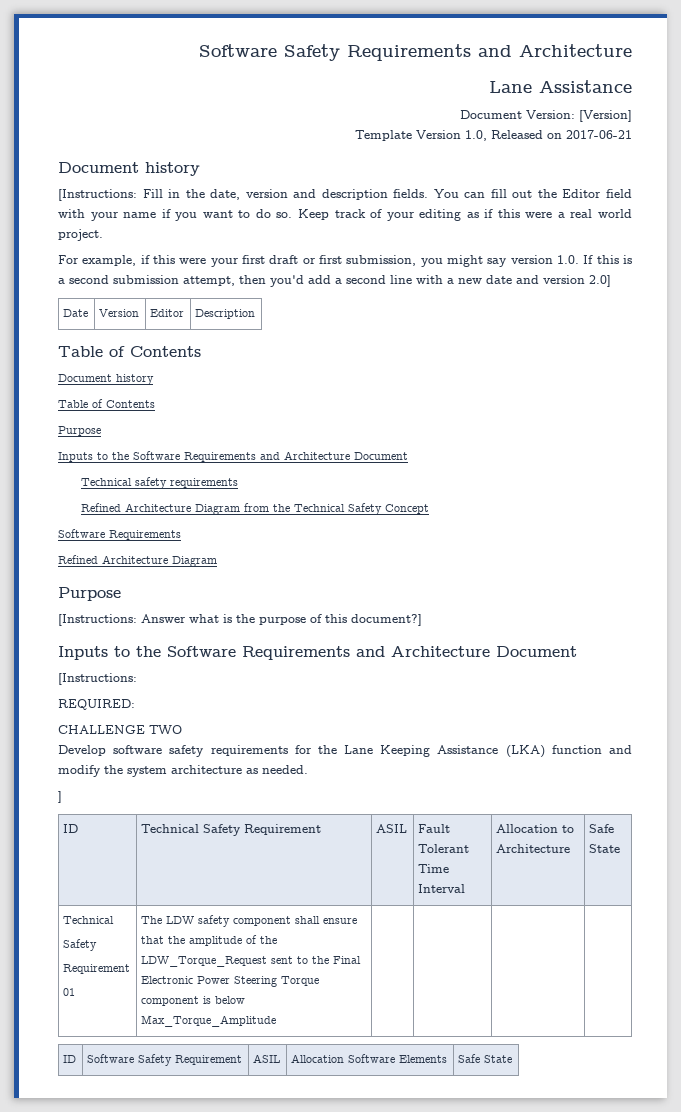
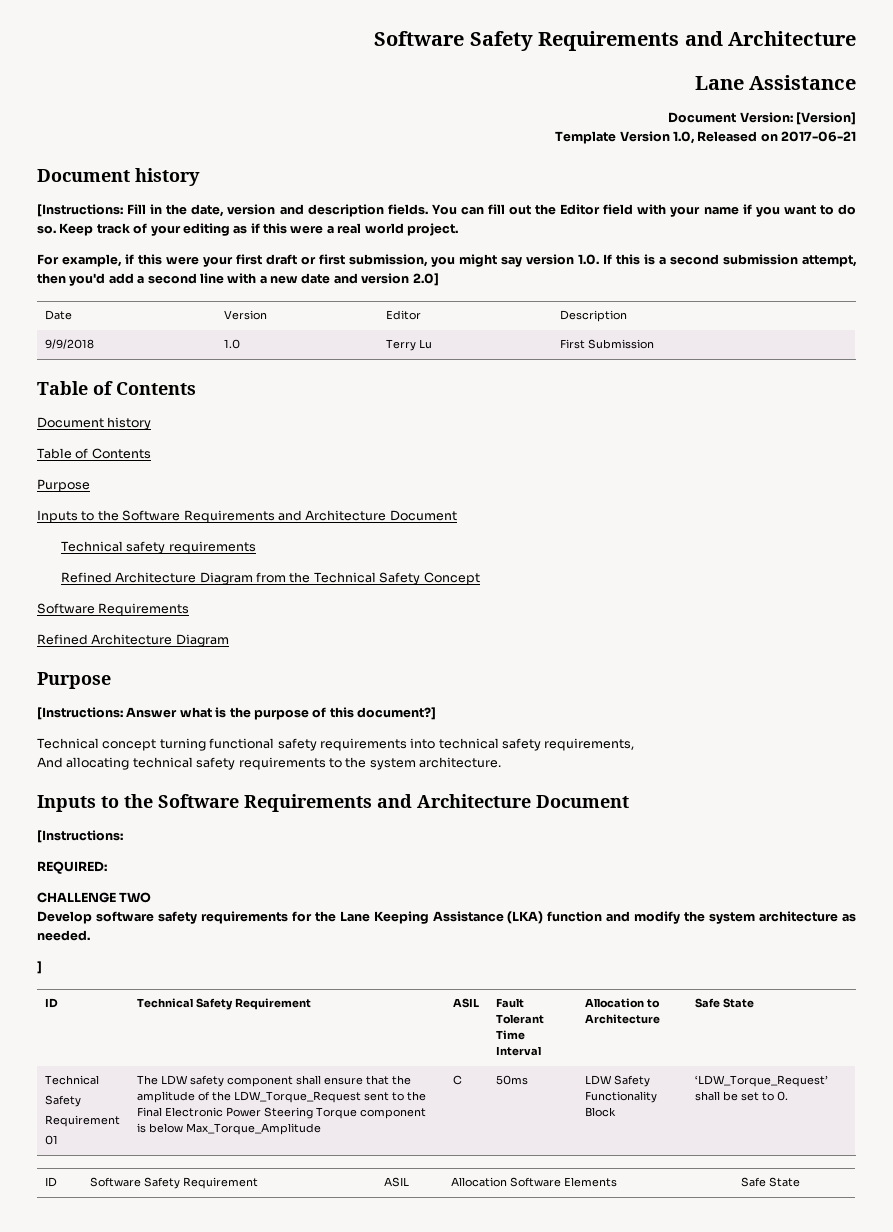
(256, 314) none -> [45,339,95,349] [224,339,241,349] [386,339,433,351] [560,339,655,349] // 9/9/2018 | 1.0 | Terry Lu | First Submission
(422, 620) none -> [37,738,635,751] [37,757,501,770] // Technical concept turning functional safety requirements into technical safety requirements, // And allocating technical safety requirements to the system architecture.
(277, 1021) | | | -> [453,1075,463,1085] [496,1075,529,1085] [585,1075,651,1087] [585,1091,658,1103] [585,1107,617,1117] [695,1075,829,1087] [695,1091,789,1101] C | 50ms | LDW Safety Functionality Block | ‘LDW_Torque_Request’ shall be set to 0.

